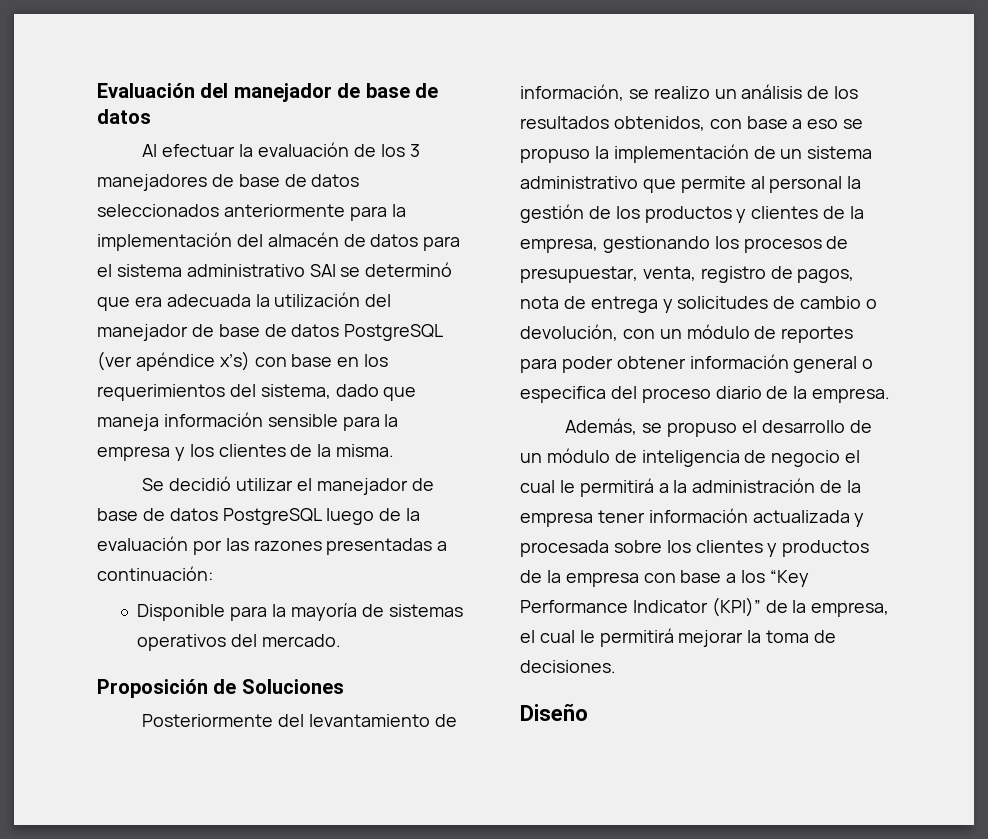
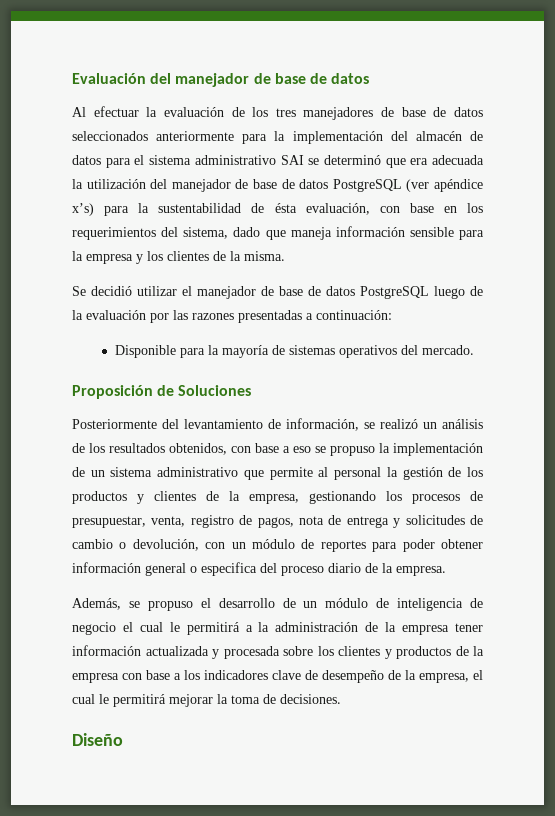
[409,144,420,157] 3 -> [275,108,296,117] tres
(250, 361) none -> [104,203,370,216] para la sustentabilidad de ésta evaluación,
[653,86,710,99] realizo -> [380,419,418,429] realizó
[770,570,810,587] [520,597,761,617] “Key Performance Indicator (KPI)” -> [204,670,384,683] indicadores clave de desempeño

